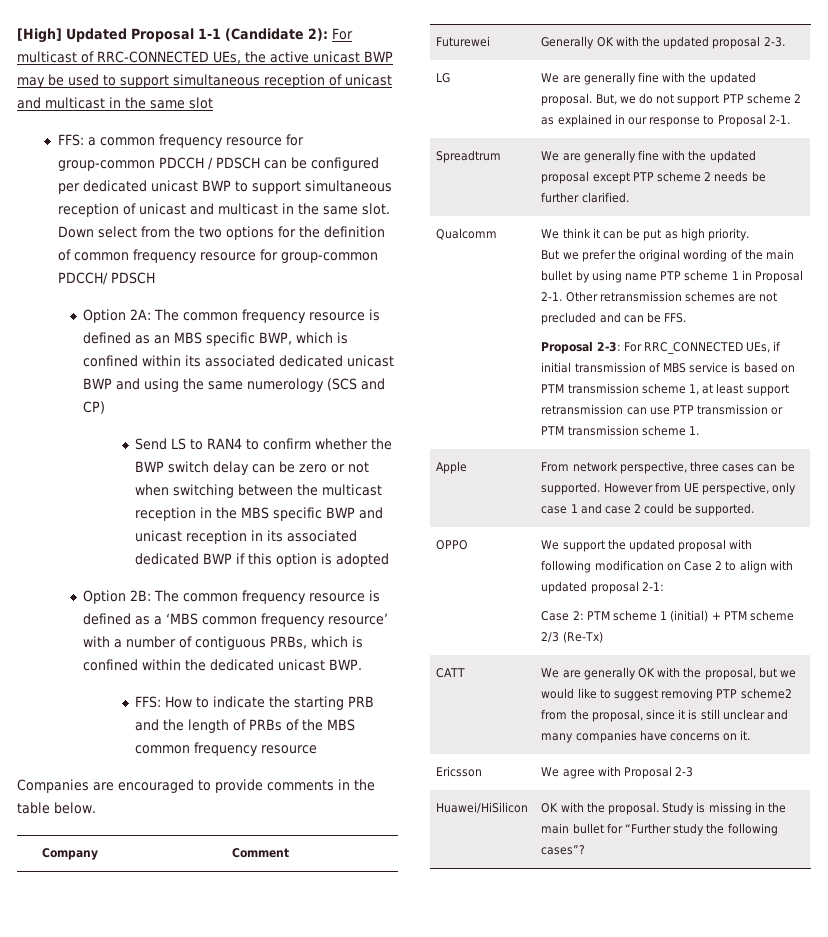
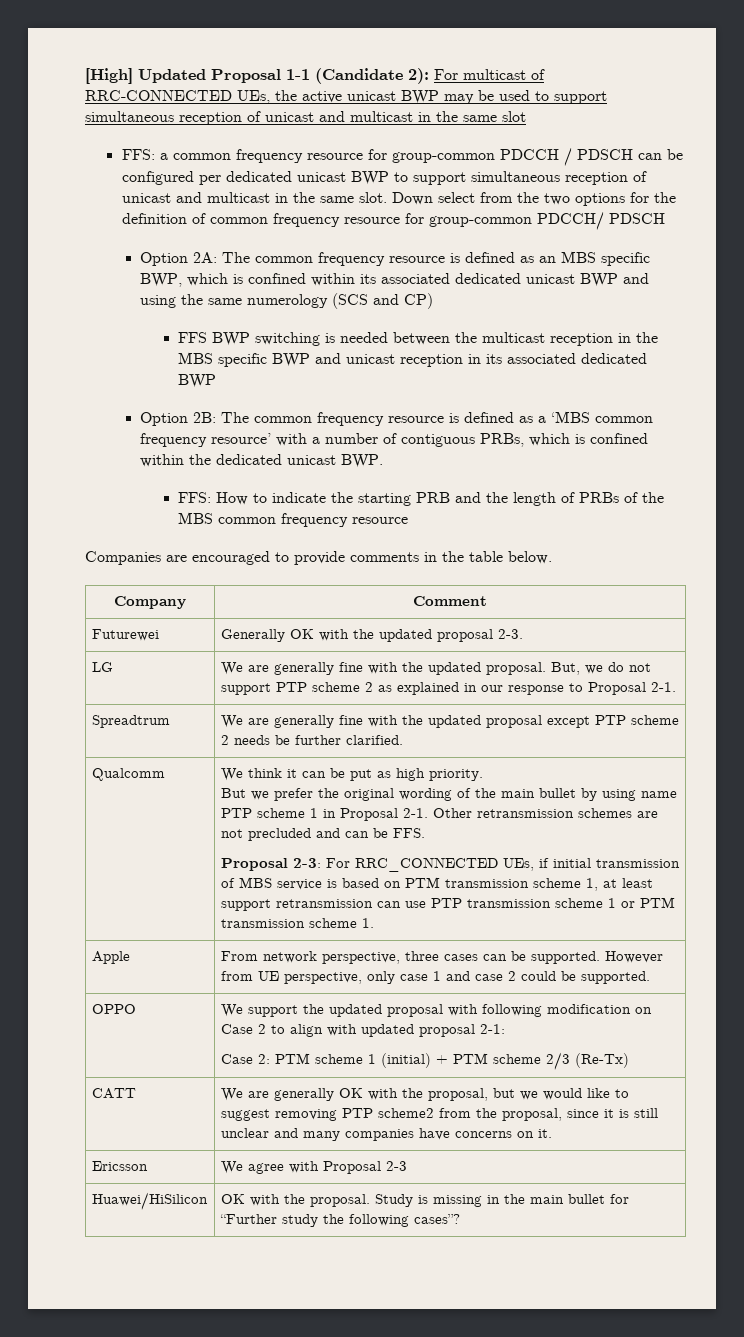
[134,438,392,450] [134,461,369,475] [134,484,234,498] Send LS to RAN4 to confirm whether the BWP switch delay can be zero or not when switching -> [178,332,389,346] FFS BWP switching is needed
[235,553,389,567] if this option is adopted -> (217, 381) none
(769, 409) none -> [554,898,616,908] scheme 1

